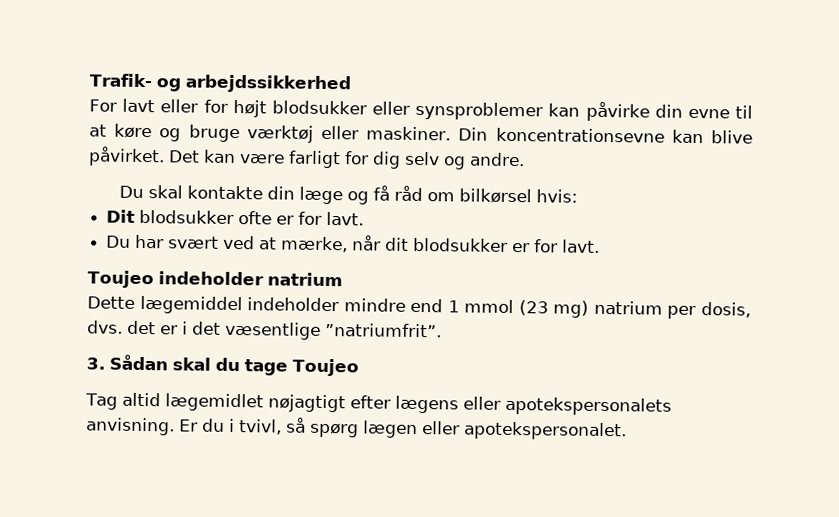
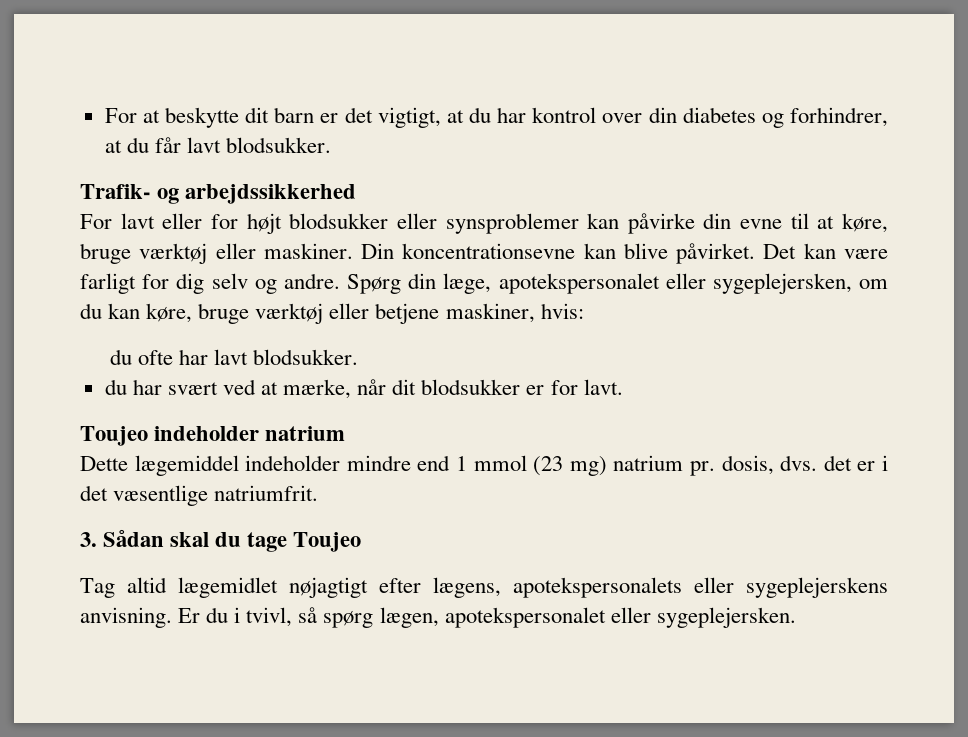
(89, 80) none -> [104,107,888,128] [104,137,332,153] For at beskytte dit barn er det vigtigt, at du har kontrol over din diabetes og forhindrer, at du får lavt blodsukker. //
[114,123,182,142] køre og -> [841,213,888,233] køre,
[119,185,579,205] [106,209,365,226] [106,235,132,248] // Du skal kontakte din læge og få råd om bilkørsel hvis: // Dit blodsukker ofte er for lavt. // Du -> [347,273,888,294] [80,303,584,324] [109,349,359,365] [104,379,127,395] Spørg din læge, apotekspersonalet eller sygeplejersken, om du kan køre, bruge værktøj eller betjene maskiner, hvis: // du ofte har lavt blodsukker. // du
[667,305,697,319] per -> [690,461,716,476] pr.
[325,322,442,338] ”natriumfrit”. -> [214,485,319,501] natriumfrit.
[394,395,672,416] lægens eller apotekspersonalets -> [433,577,888,598] lægens, apotekspersonalets eller sygeplejerskens
[363,420,627,441] lægen eller apotekspersonalet. -> [379,607,796,628] lægen, apotekspersonalet eller sygeplejersken.

